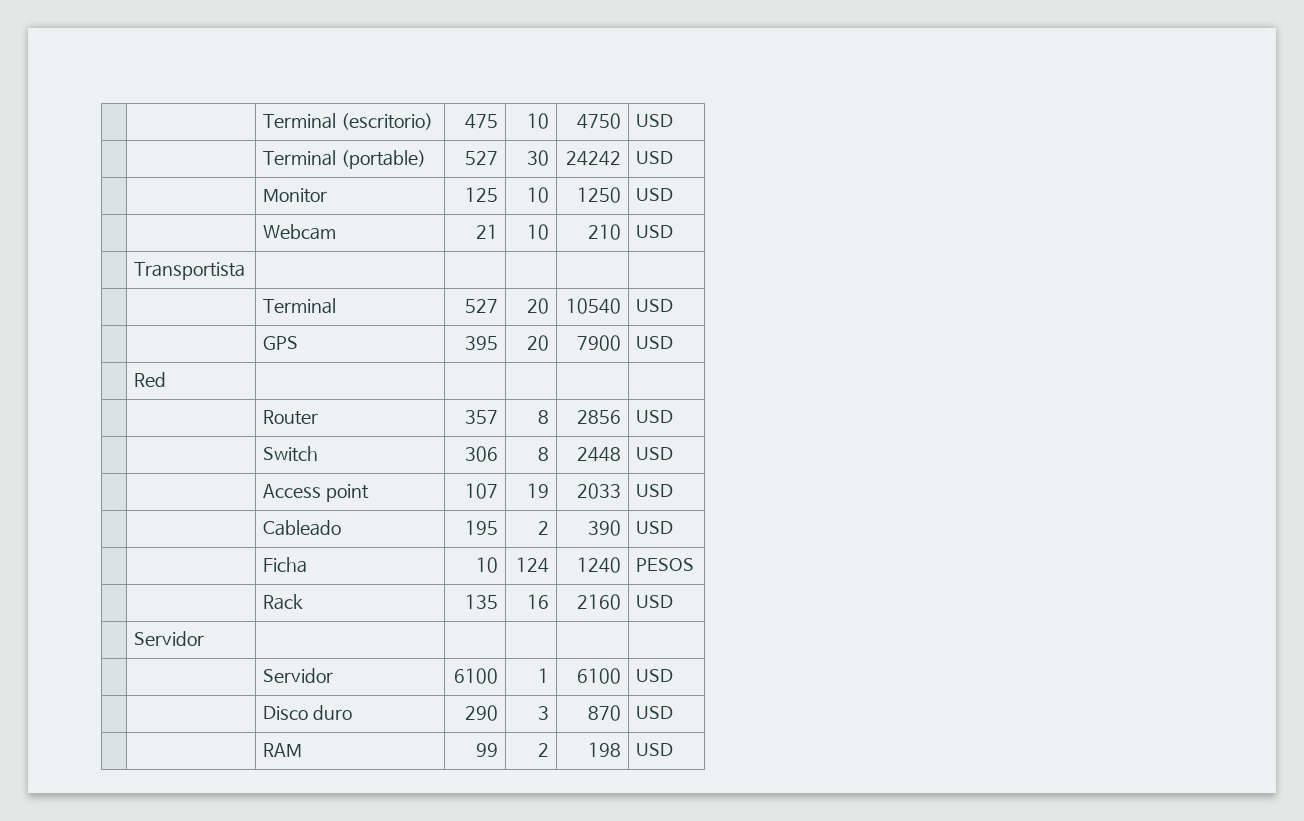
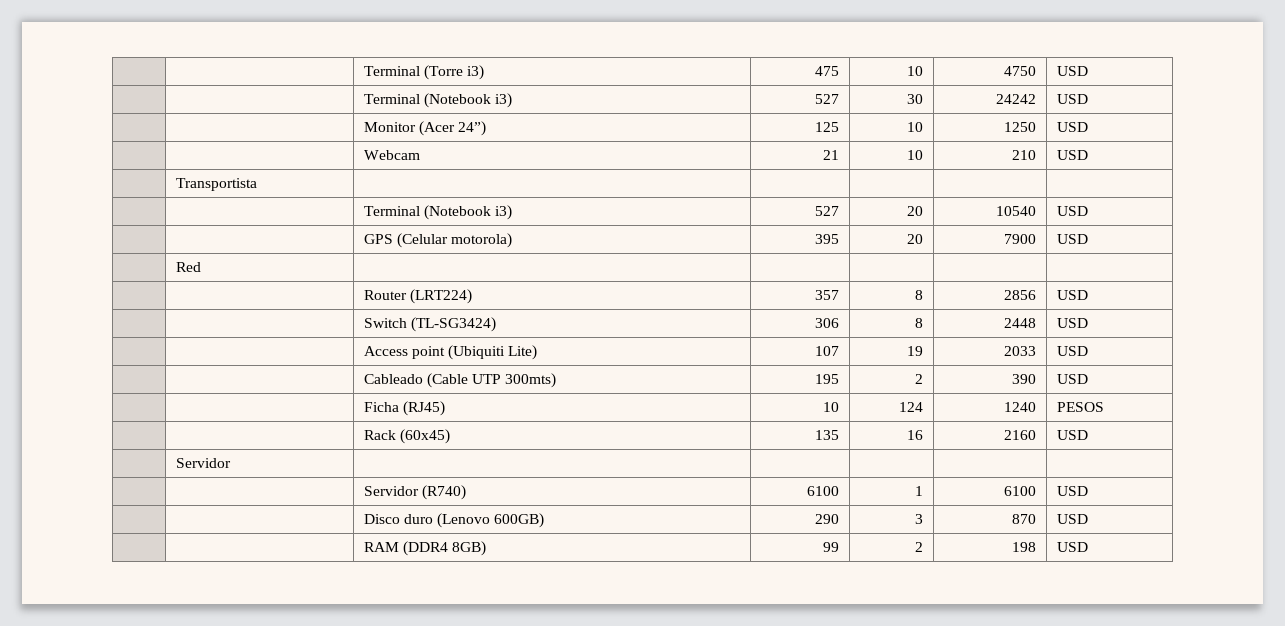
[263,113,434,130] | | Terminal (escritorio) -> [363,65,484,80] | | Terminal (Torre i3)
[341,150,427,169] (portable) -> [423,93,512,108] (Notebook i3)
(328, 195) none -> [418,121,486,136] (Acer 24”)
(337, 306) none -> [423,205,512,220] (Notebook i3)
(299, 343) none -> [396,233,512,248] (Celular motorola)
(319, 417) none -> [409,289,472,304] (LRT224)
(319, 454) none -> [410,317,496,332] (TL-SG3424)
(370, 493) none -> [447,345,538,360] (Ubiquiti Lite)
(342, 528) none -> [426,373,557,388] (Cable UTP 300mts)
(308, 565) none -> [402,401,445,416] (RJ45)
(304, 602) none -> [399,429,450,444] (60x45)
(334, 675) none -> [421,485,466,500] (R740)
(353, 712) none -> [436,513,545,528] (Lenovo 600GB)
(303, 750) none -> [402,541,486,556] (DDR4 8GB)

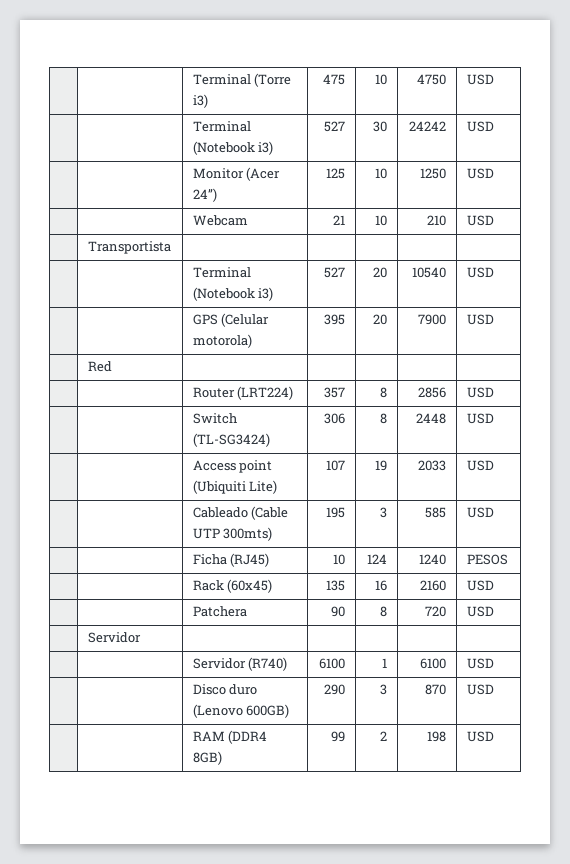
[915,374,924,384] [1012,374,1037,384] 2 | 390 -> [380,507,388,518] [425,507,447,518] 3 | 585
(1088, 435) none -> [192,606,247,617] [331,606,346,617] [380,606,388,617] [425,606,447,617] [466,606,494,617] // | | Patchera | 90 | 8 | 720 | USD

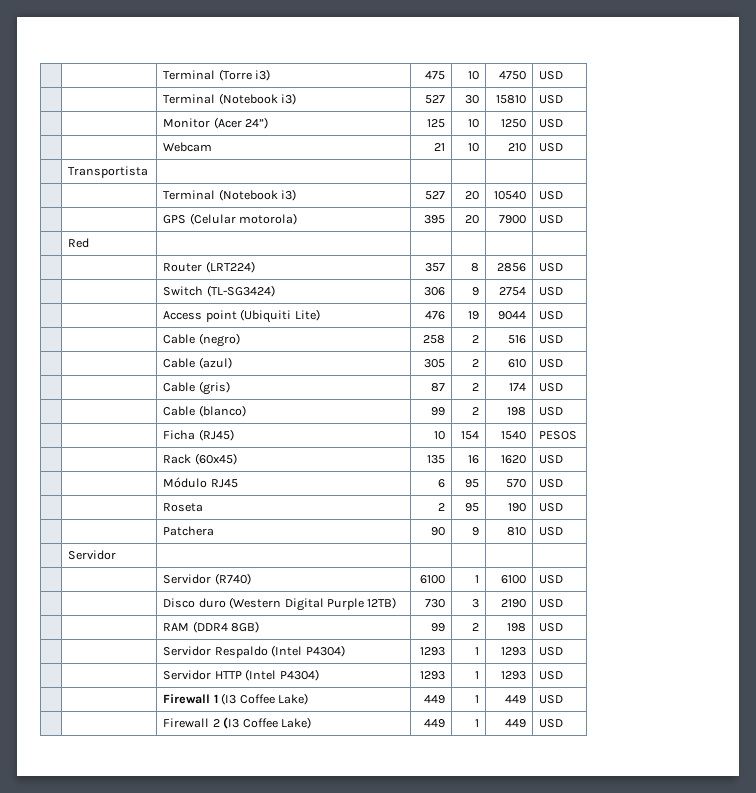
[409,121,447,131] 24242 -> [495,95,526,104] 15810
[380,413,388,424] [416,413,447,424] 8 | 2448 -> [471,287,479,296] [498,287,526,296] 9 | 2754
[326,460,346,471] 107 -> [424,311,445,320] 476
[418,460,447,471] [466,460,494,471] [192,506,289,520] [192,527,273,541] [326,507,346,518] [380,507,388,518] [425,507,447,518] 2033 | USD // | | Cableado (Cable UTP 300mts) | 195 | 3 | 585 -> [497,311,526,320] [539,311,564,320] [163,333,240,347] [422,335,445,344] [471,335,479,343] [507,335,526,344] [539,335,564,344] [163,357,232,369] [423,359,445,368] [471,359,479,367] [507,359,526,368] [539,359,564,368] [163,381,230,395] [430,383,445,392] [471,383,479,391] [508,383,526,391] [539,383,564,392] [163,405,246,417] [430,407,445,416] [471,407,479,415] [506,407,526,416] 9044 | USD // | | Cable (negro) | 258 | 2 | 516 | USD // | | Cable (azul) | 305 | 2 | 610 | USD // | | Cable (gris) | 87 | 2 | 174 | USD // | | Cable (blanco) | 99 | 2 | 198
[367,554,388,564] [419,554,447,565] 124 | 1240 -> [460,431,479,440] [500,431,526,440] 154 | 1540
[420,580,447,591] 2160 -> [500,455,526,464] [539,455,564,464] [163,477,238,488] [437,479,445,488] [464,479,479,488] [505,479,526,488] [539,479,564,488] [163,503,204,512] [437,503,445,511] [464,503,479,512] [507,503,526,512] 1620 | USD // | | Módulo RJ45 | 6 | 95 | 570 | USD // | | Roseta | 2 | 95 | 190
[380,606,388,617] [425,606,447,617] 8 | 720 -> [471,527,479,536] [506,527,526,536] 9 | 810
[192,704,290,718] [324,684,346,695] [380,684,388,695] [425,684,447,695] (Lenovo 600GB) | 290 | 3 | 870 -> [229,597,397,611] [424,599,445,608] [471,599,479,608] [500,599,526,608] (Western Digital Purple 12TB) | 730 | 3 | 2190
(494, 736) none -> [163,645,345,658] [419,647,445,656] [474,647,479,655] [500,647,526,656] [539,647,564,656] [163,669,319,681] [419,671,445,680] [474,671,479,679] [500,671,526,680] [539,671,564,680] [163,693,308,705] [423,695,445,704] [474,695,479,703] [504,695,526,704] [539,695,564,704] [163,717,311,729] [423,719,445,728] [474,719,479,727] [504,719,526,728] [539,719,564,728] // | | Servidor Respaldo (Intel P4304) | 1293 | 1 | 1293 | USD // | | Servidor HTTP (Intel P4304) | 1293 | 1 | 1293 | USD // | | Firewall 1 (I3 Coffee Lake) | 449 | 1 | 449 | USD // | | Firewall 2 (I3 Coffee Lake) | 449 | 1 | 449 | USD

